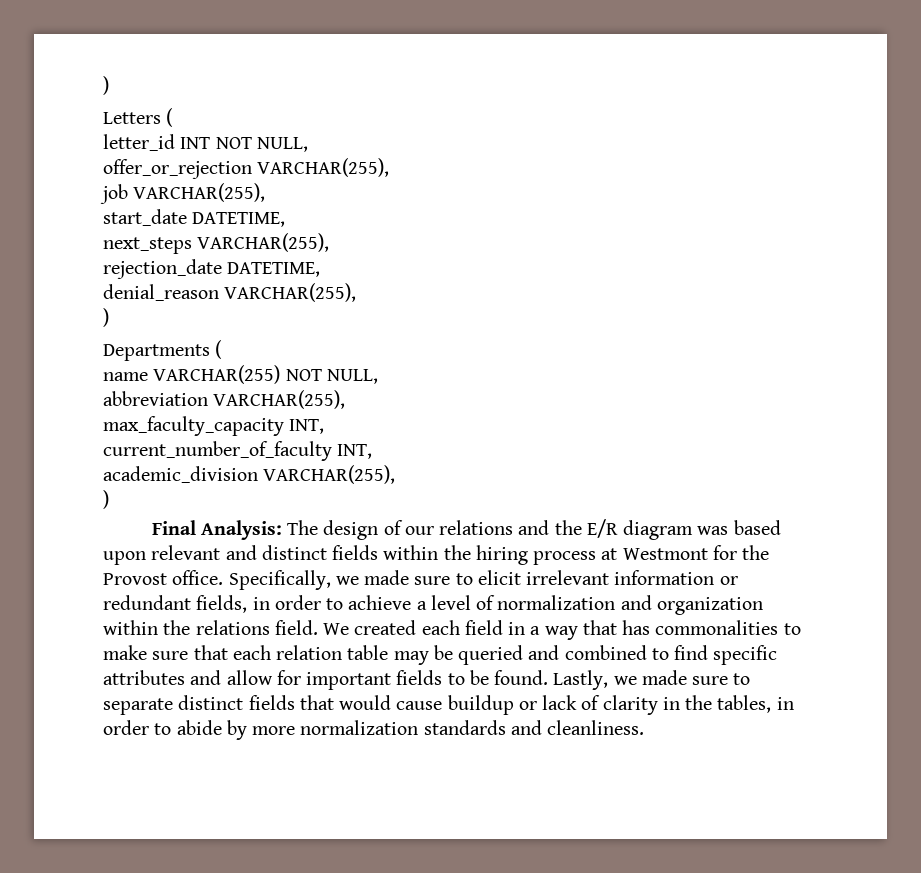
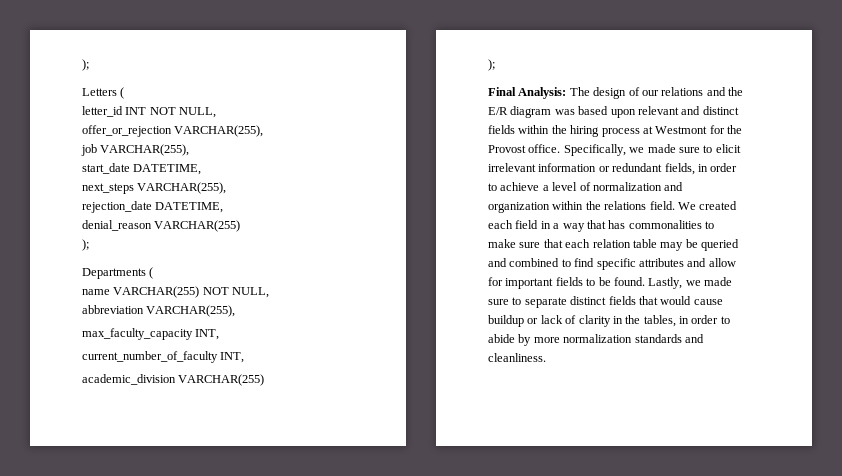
[103,76,109,95] ) -> [82,59,89,71] );
[224,283,357,302] [103,308,109,327] VARCHAR(255), // ) -> [154,220,241,232] [82,239,89,251] VARCHAR(255) // );
[263,465,396,484] [103,490,109,509] VARCHAR(255), // ) -> [178,374,265,386] [488,59,495,71] VARCHAR(255) // );

